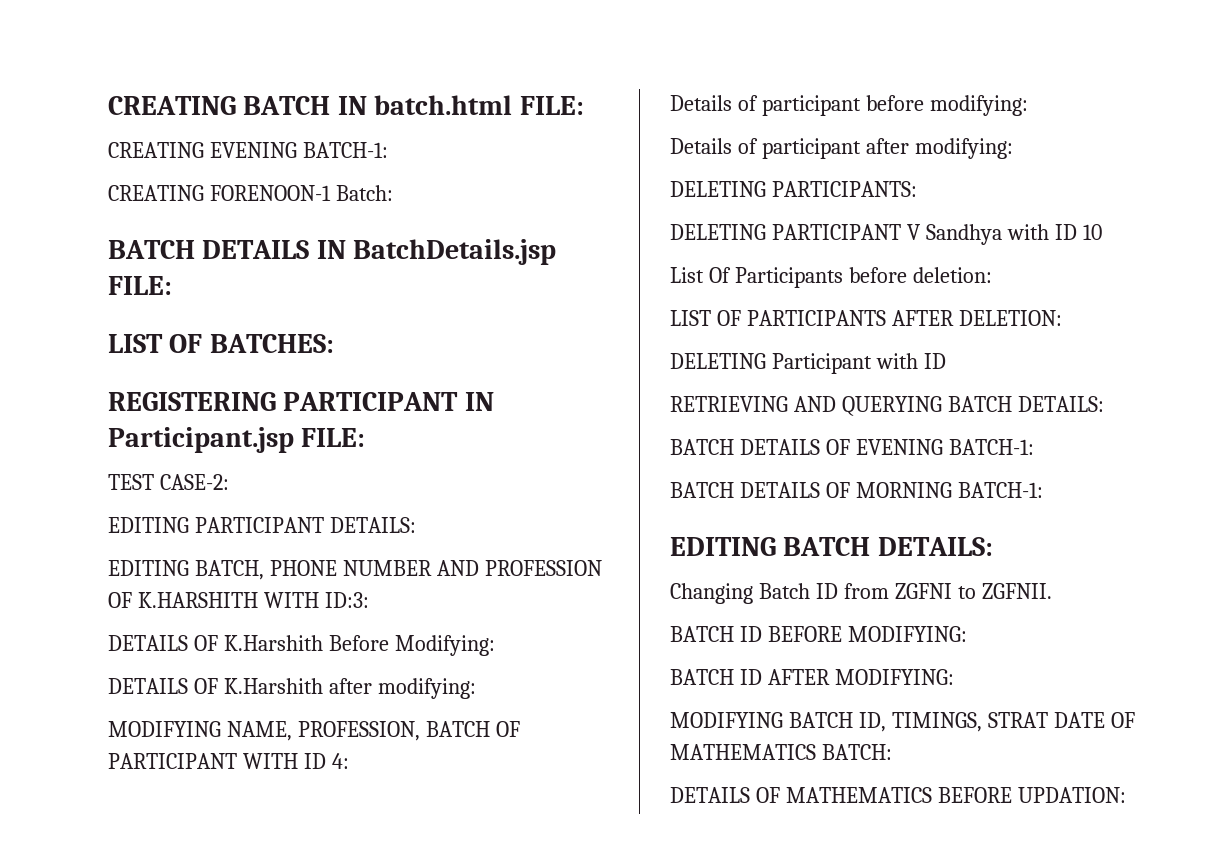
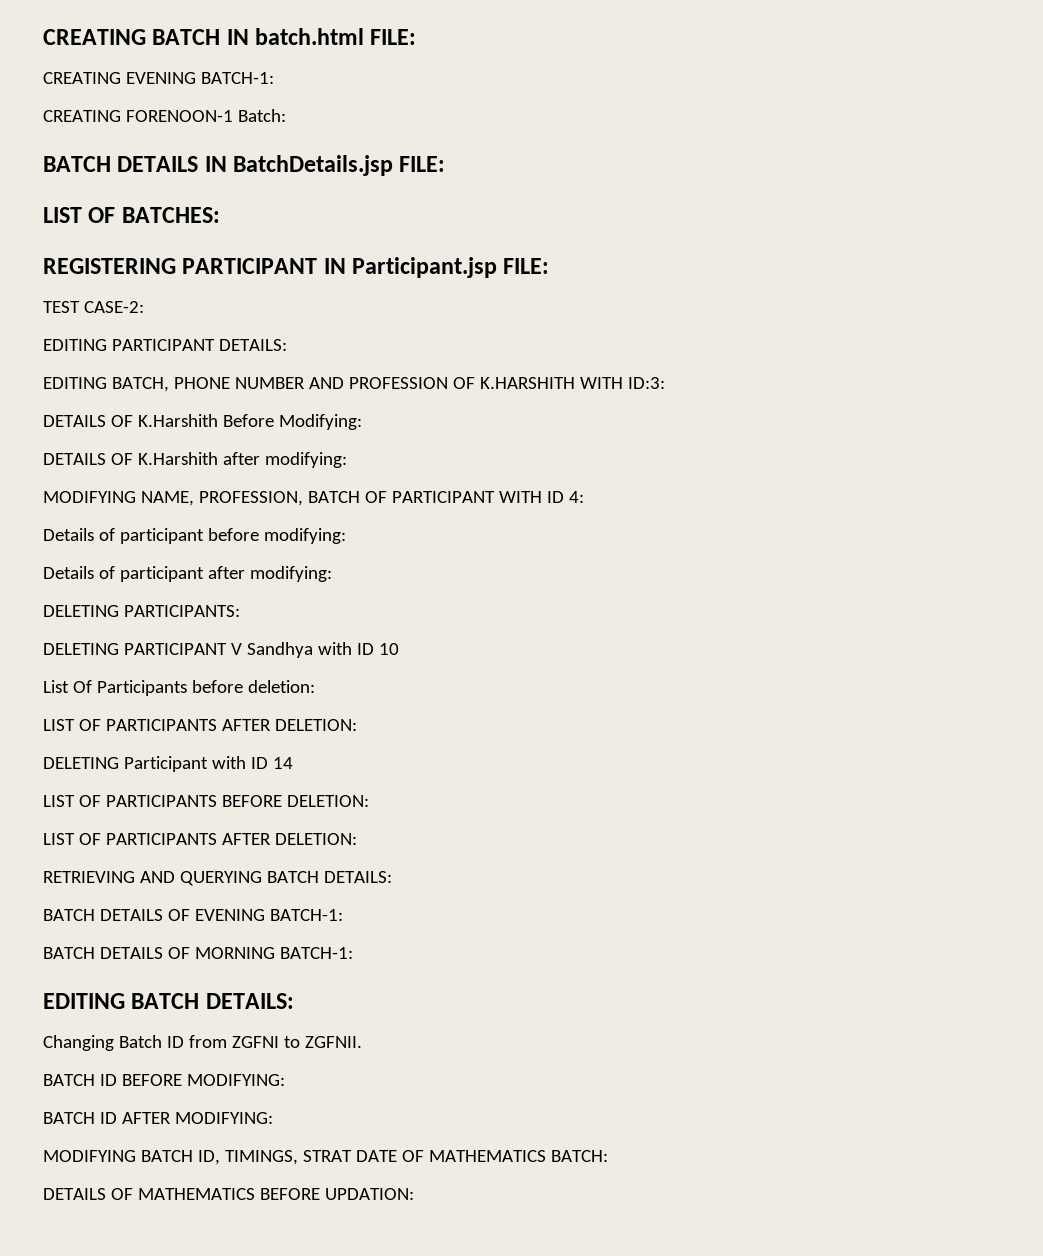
(946, 361) none -> [272,757,293,769] [43,795,369,807] [43,833,357,845] 14 // LIST OF PARTICIPANTS BEFORE DELETION: // LIST OF PARTICIPANTS AFTER DELETION:

